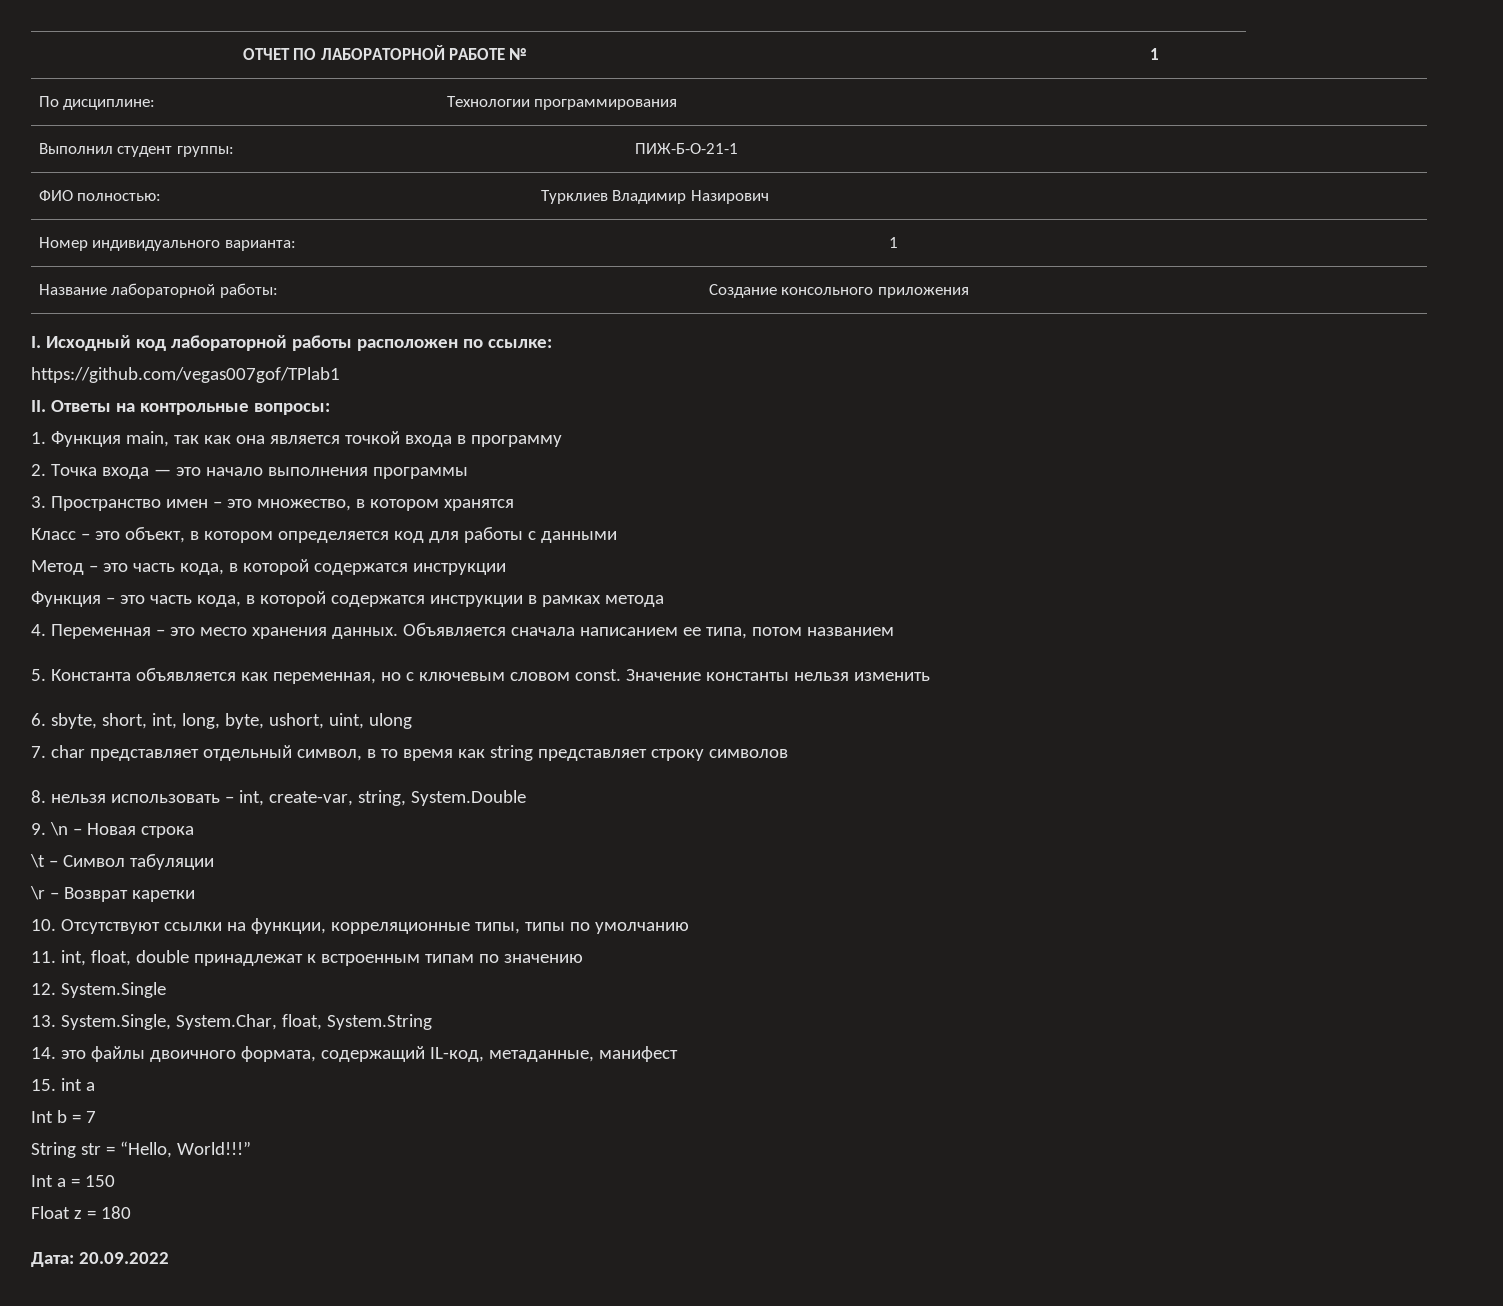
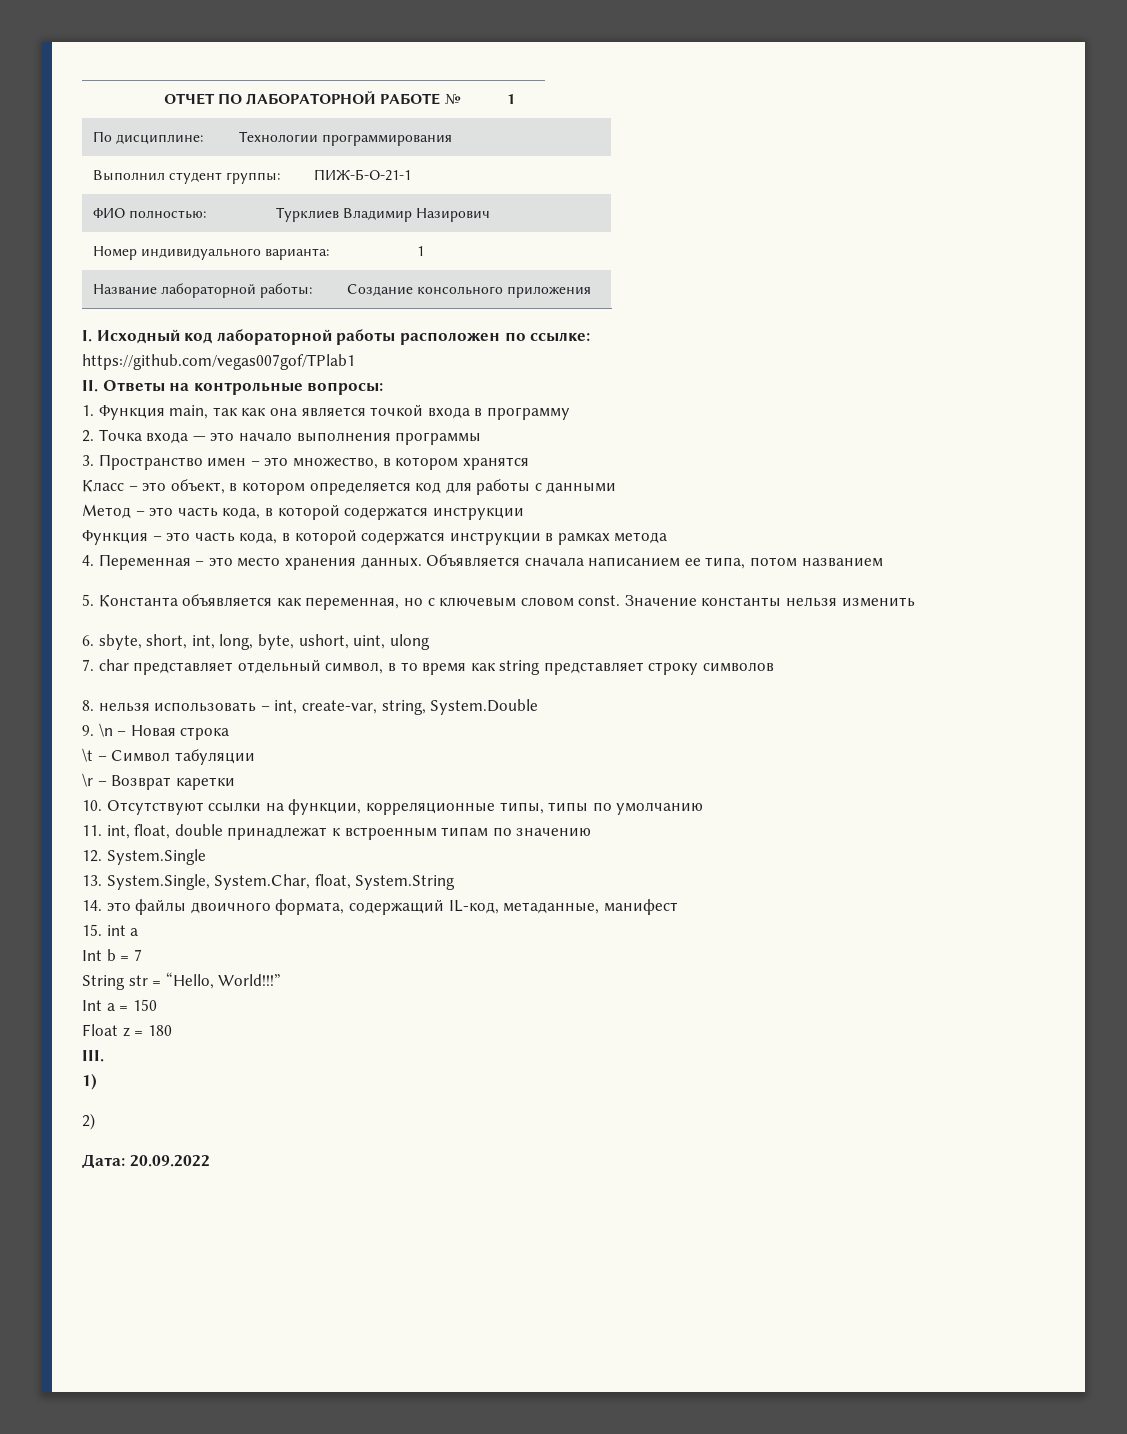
(131, 1212) none -> [82,1050,104,1062] [82,1073,97,1090] [82,1113,95,1130] // III. // 1) // 2)

